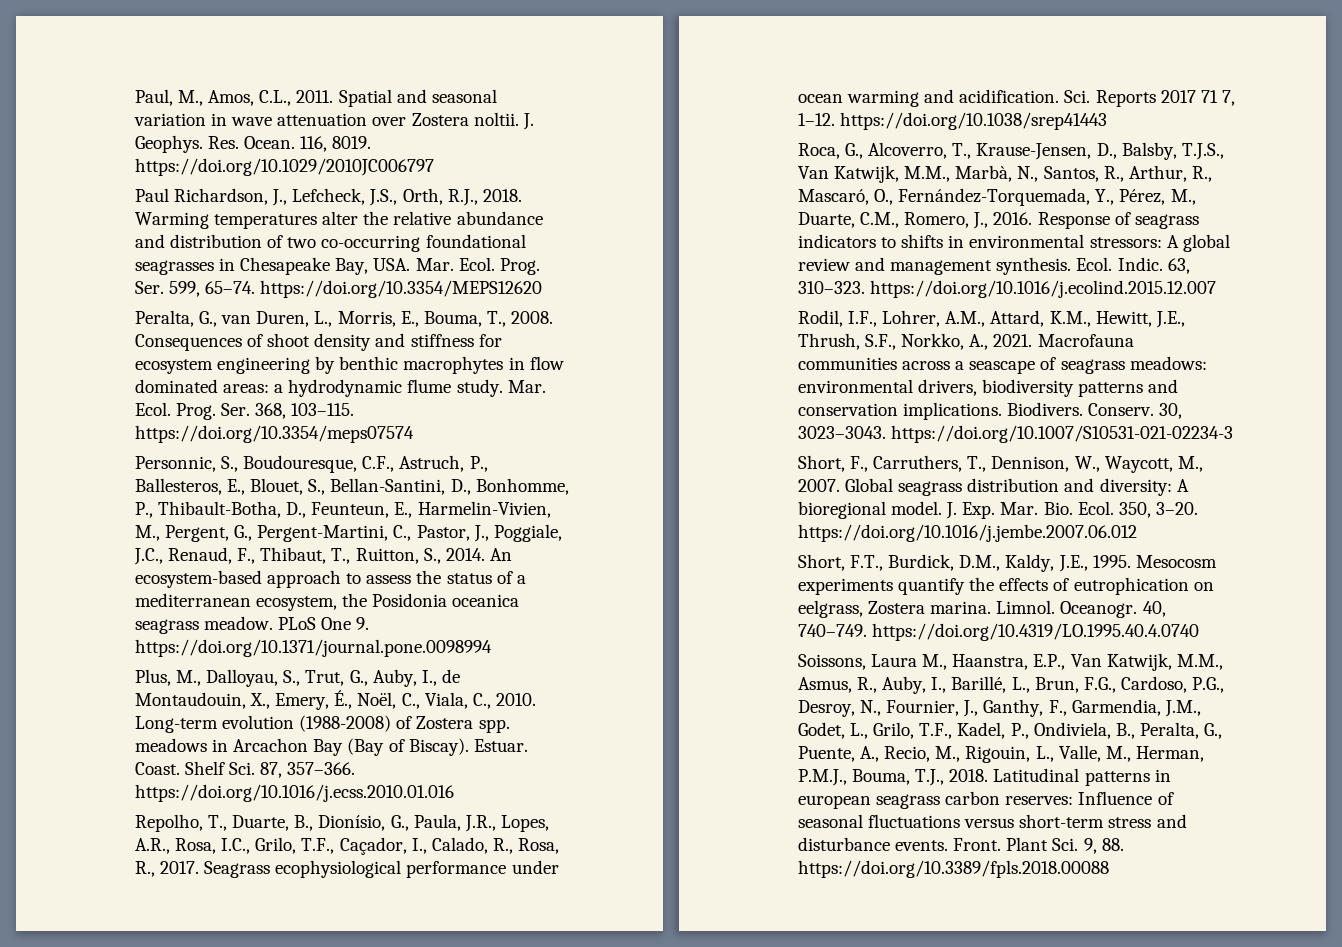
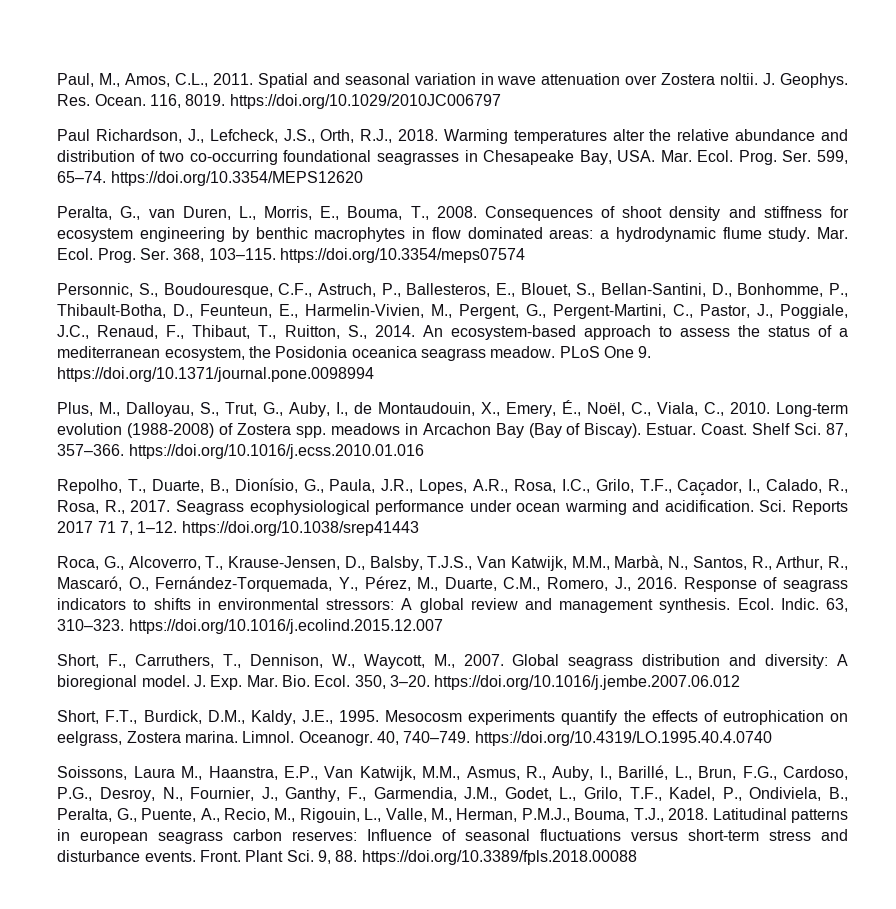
[797,310,1185,328] [797,333,1134,350] [797,356,1207,374] [797,379,1179,397] [797,402,1183,420] [797,425,1234,443] // Rodil, I.F., Lohrer, A.M., Attard, K.M., Hewitt, J.E., Thrush, S.F., Norkko, A., 2021. Macrofauna communities across a seascape of seagrass meadows: environmental drivers, biodiversity patterns and conservation implications. Biodivers. Conserv. 30, 3023–3043. https://doi.org/10.1007/S10531-021-02234-3 -> (443, 626) none

